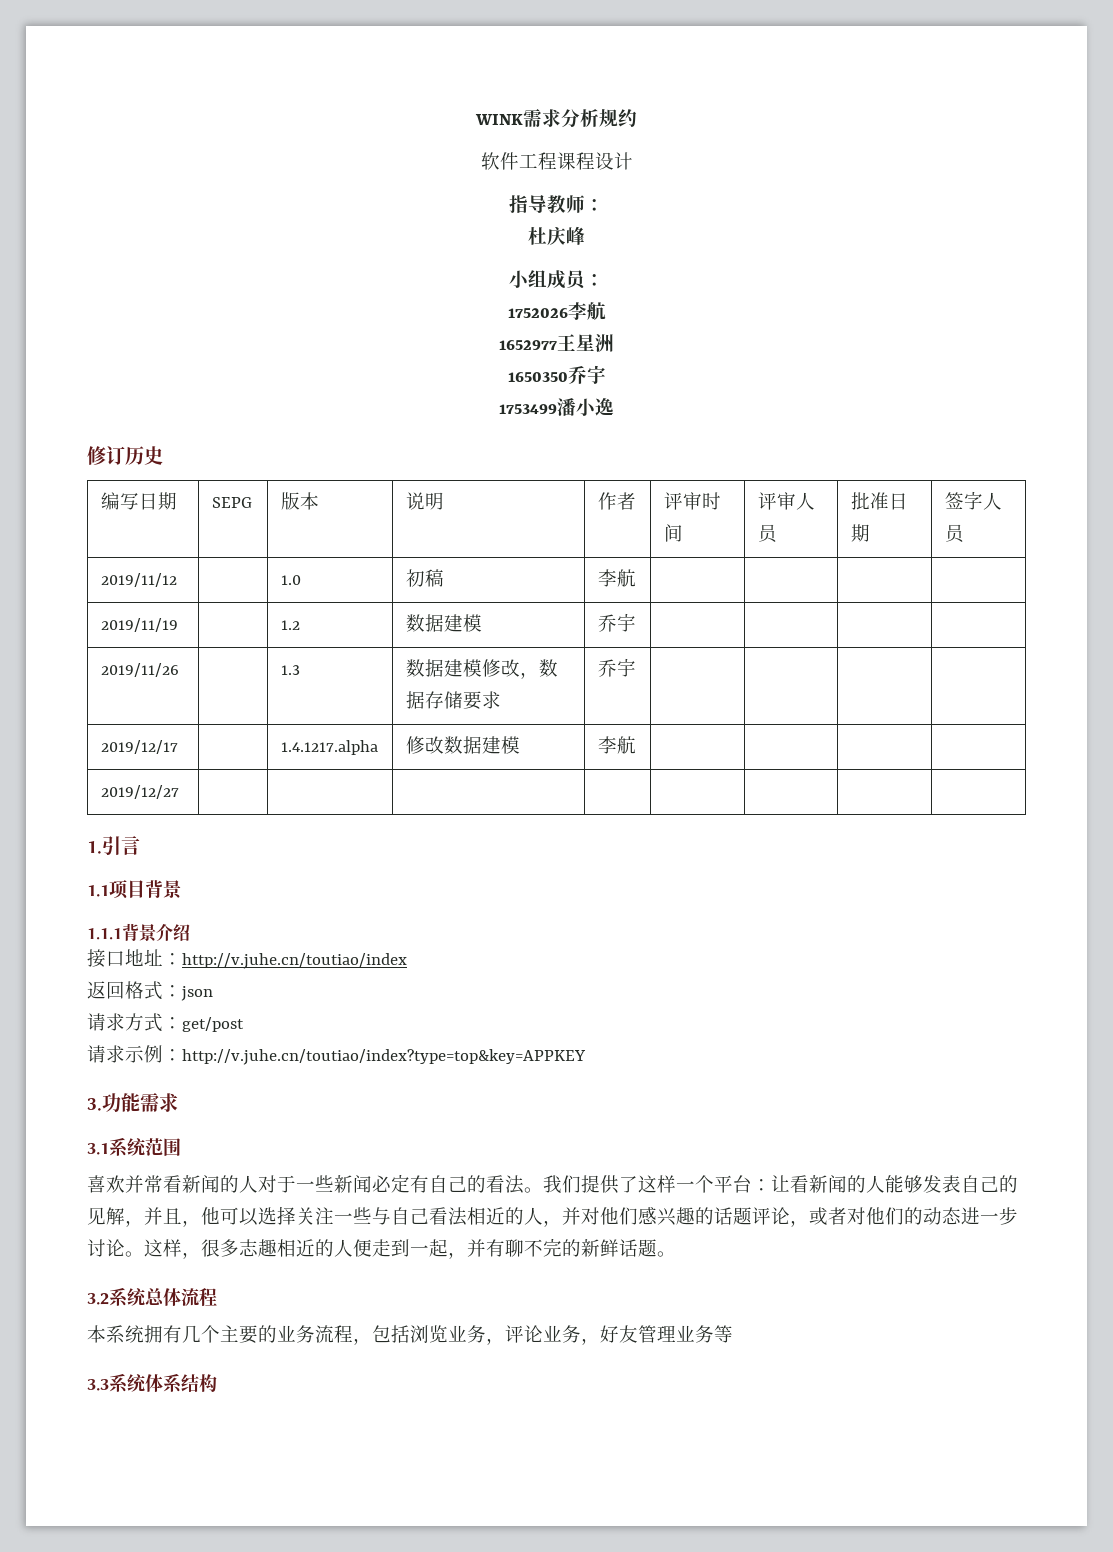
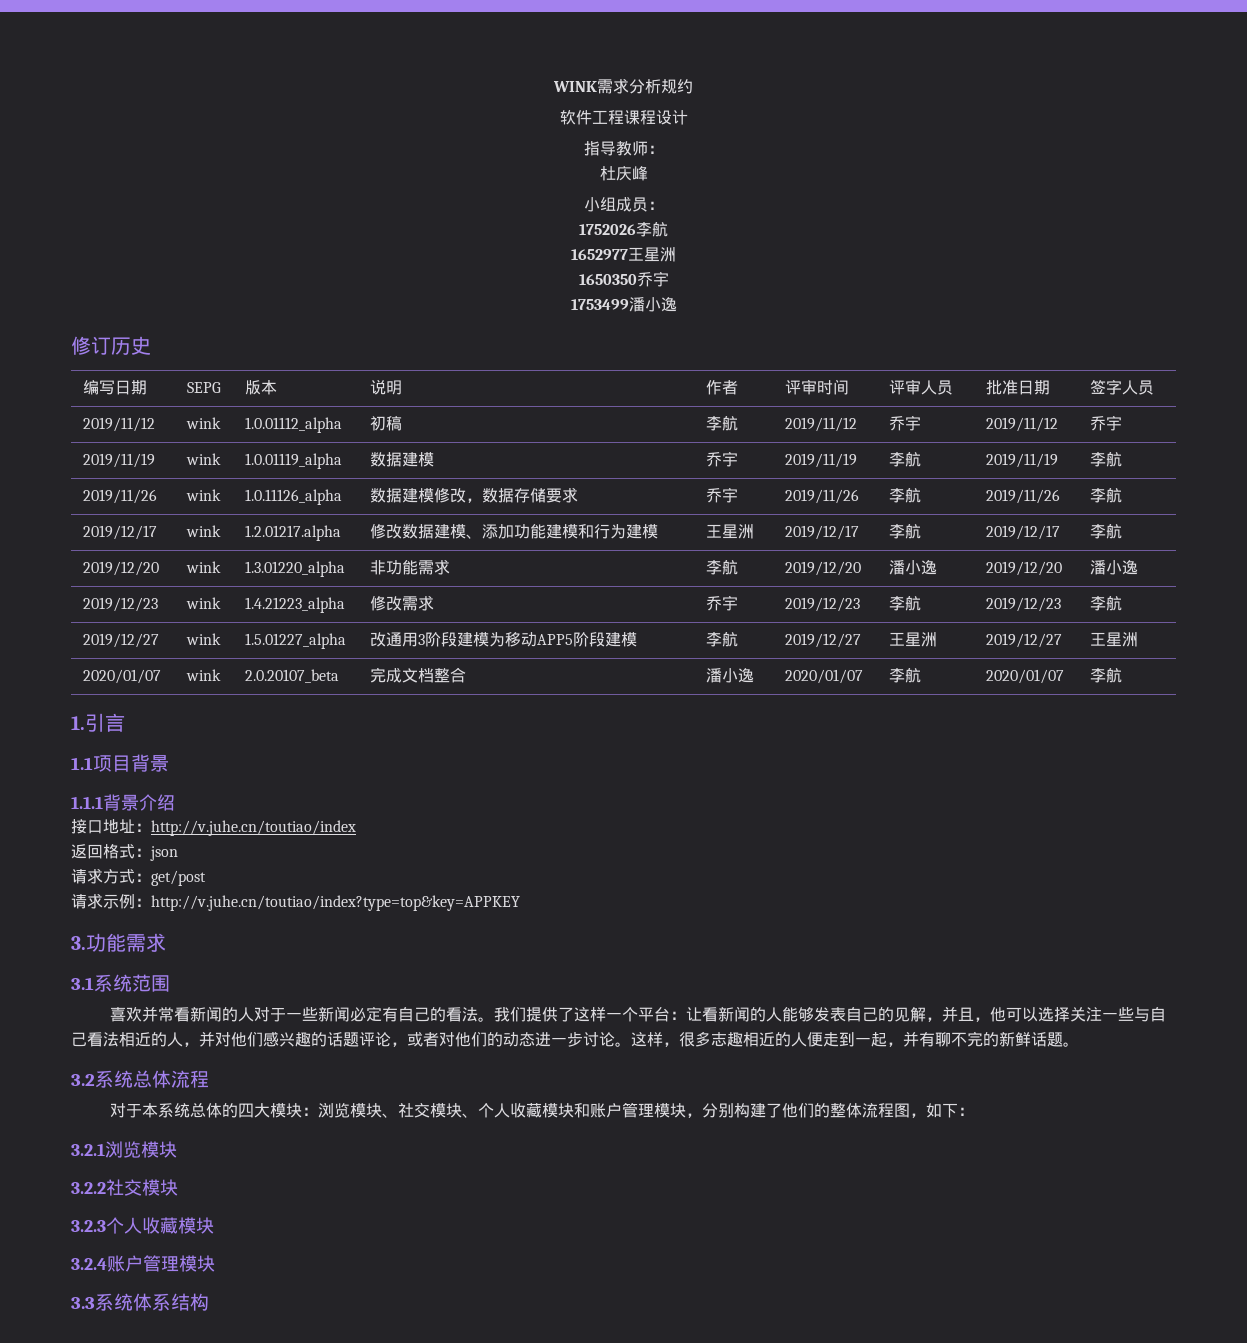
[280,575,301,585] | 1.0 -> [185,417,221,429] [244,417,342,433] wink | 1.0.01112_alpha
[100,618,178,632] [280,620,300,630] | | | // 2019/11/19 | | 1.2 -> [784,417,857,432] [888,415,921,431] [985,417,1058,432] [1089,415,1122,431] [82,453,155,468] [185,453,221,465] [244,453,342,469] 2019/11/12 | 乔宇 | 2019/11/12 | 乔宇 // 2019/11/19 | wink | 1.0.01119_alpha
[100,663,179,677] [280,665,300,675] | | | // 2019/11/26 | | 1.3 -> [784,453,857,468] [888,451,921,467] [985,453,1058,468] [1089,451,1122,467] [82,489,157,504] [185,489,221,501] [244,489,342,505] 2019/11/19 | 李航 | 2019/11/19 | 李航 // 2019/11/26 | wink | 1.0.11126_alpha
[100,740,178,754] [280,740,378,755] | | | // 2019/12/17 | | 1.4.1217.alpha -> [784,489,859,504] [888,487,921,503] [985,489,1060,504] [1089,487,1122,503] [82,525,157,540] [185,525,221,537] [244,525,341,541] 2019/11/26 | 李航 | 2019/11/26 | 李航 // 2019/12/17 | wink | 1.2.01217.alpha
[597,736,636,754] [100,785,179,799] | 李航 | | | | // 2019/12/27 | | | | | | | | -> [465,524,658,539] [705,524,754,539] [784,525,859,540] [888,523,921,539] [985,525,1060,540] [1089,523,1122,539] [82,561,159,576] [185,561,221,573] [244,561,345,577] [369,559,450,575] [705,559,738,575] [784,561,861,576] [888,560,937,575] [985,561,1062,576] [1089,560,1138,575] [82,597,158,612] [185,597,221,609] [244,597,345,613] [369,595,434,611] [705,595,738,611] [784,597,860,612] [888,595,921,611] [985,597,1061,612] [1089,595,1122,611] [82,633,159,648] [185,633,221,645] [244,633,346,649] [369,632,637,647] [705,631,738,647] [784,633,861,648] [888,632,937,647] [985,633,1062,648] [1089,632,1138,647] [82,669,161,684] [185,669,221,681] [244,669,339,683] [369,667,466,683] [705,668,754,683] [784,669,863,684] [888,667,921,683] [985,669,1064,684] [1089,667,1122,683] 、添加功能建模和行为建模 | 王星洲 | 2019/12/17 | 李航 | 2019/12/17 | 李航 // 2019/12/20 | wink | 1.3.01220_alpha | 非功能需求 | 李航 | 2019/12/20 | 潘小逸 | 2019/12/20 | 潘小逸 // 2019/12/23 | wink | 1.4.21223_alpha | 修改需求 | 乔宇 | 2019/12/23 | 李航 | 2019/12/23 | 李航 // 2019/12/27 | wink | 1.5.01227_alpha | 改通用3阶段建模为移动APP5阶段建模 | 李航 | 2019/12/27 | 王星洲 | 2019/12/27 | 王星洲 // 2020/01/07 | wink | 2.0.20107_beta | 完成文档整合 | 潘小逸 | 2020/01/07 | 李航 | 2020/01/07 | 李航
[87,1325,733,1345] 本系统拥有几个主要的业务流程，包括浏览业务，评论业务，好友管理业务等 -> [109,1102,974,1118] [71,1141,177,1158] [71,1179,178,1196] [71,1217,214,1234] [71,1255,215,1272] 对于本系统总体的四大模块：浏览模块、社交模块、个人收藏模块和账户管理模块，分别构建了他们的整体流程图，如下： // 3.2.1浏览模块 // 3.2.2社交模块 // 3.2.3个人收藏模块 // 3.2.4账户管理模块

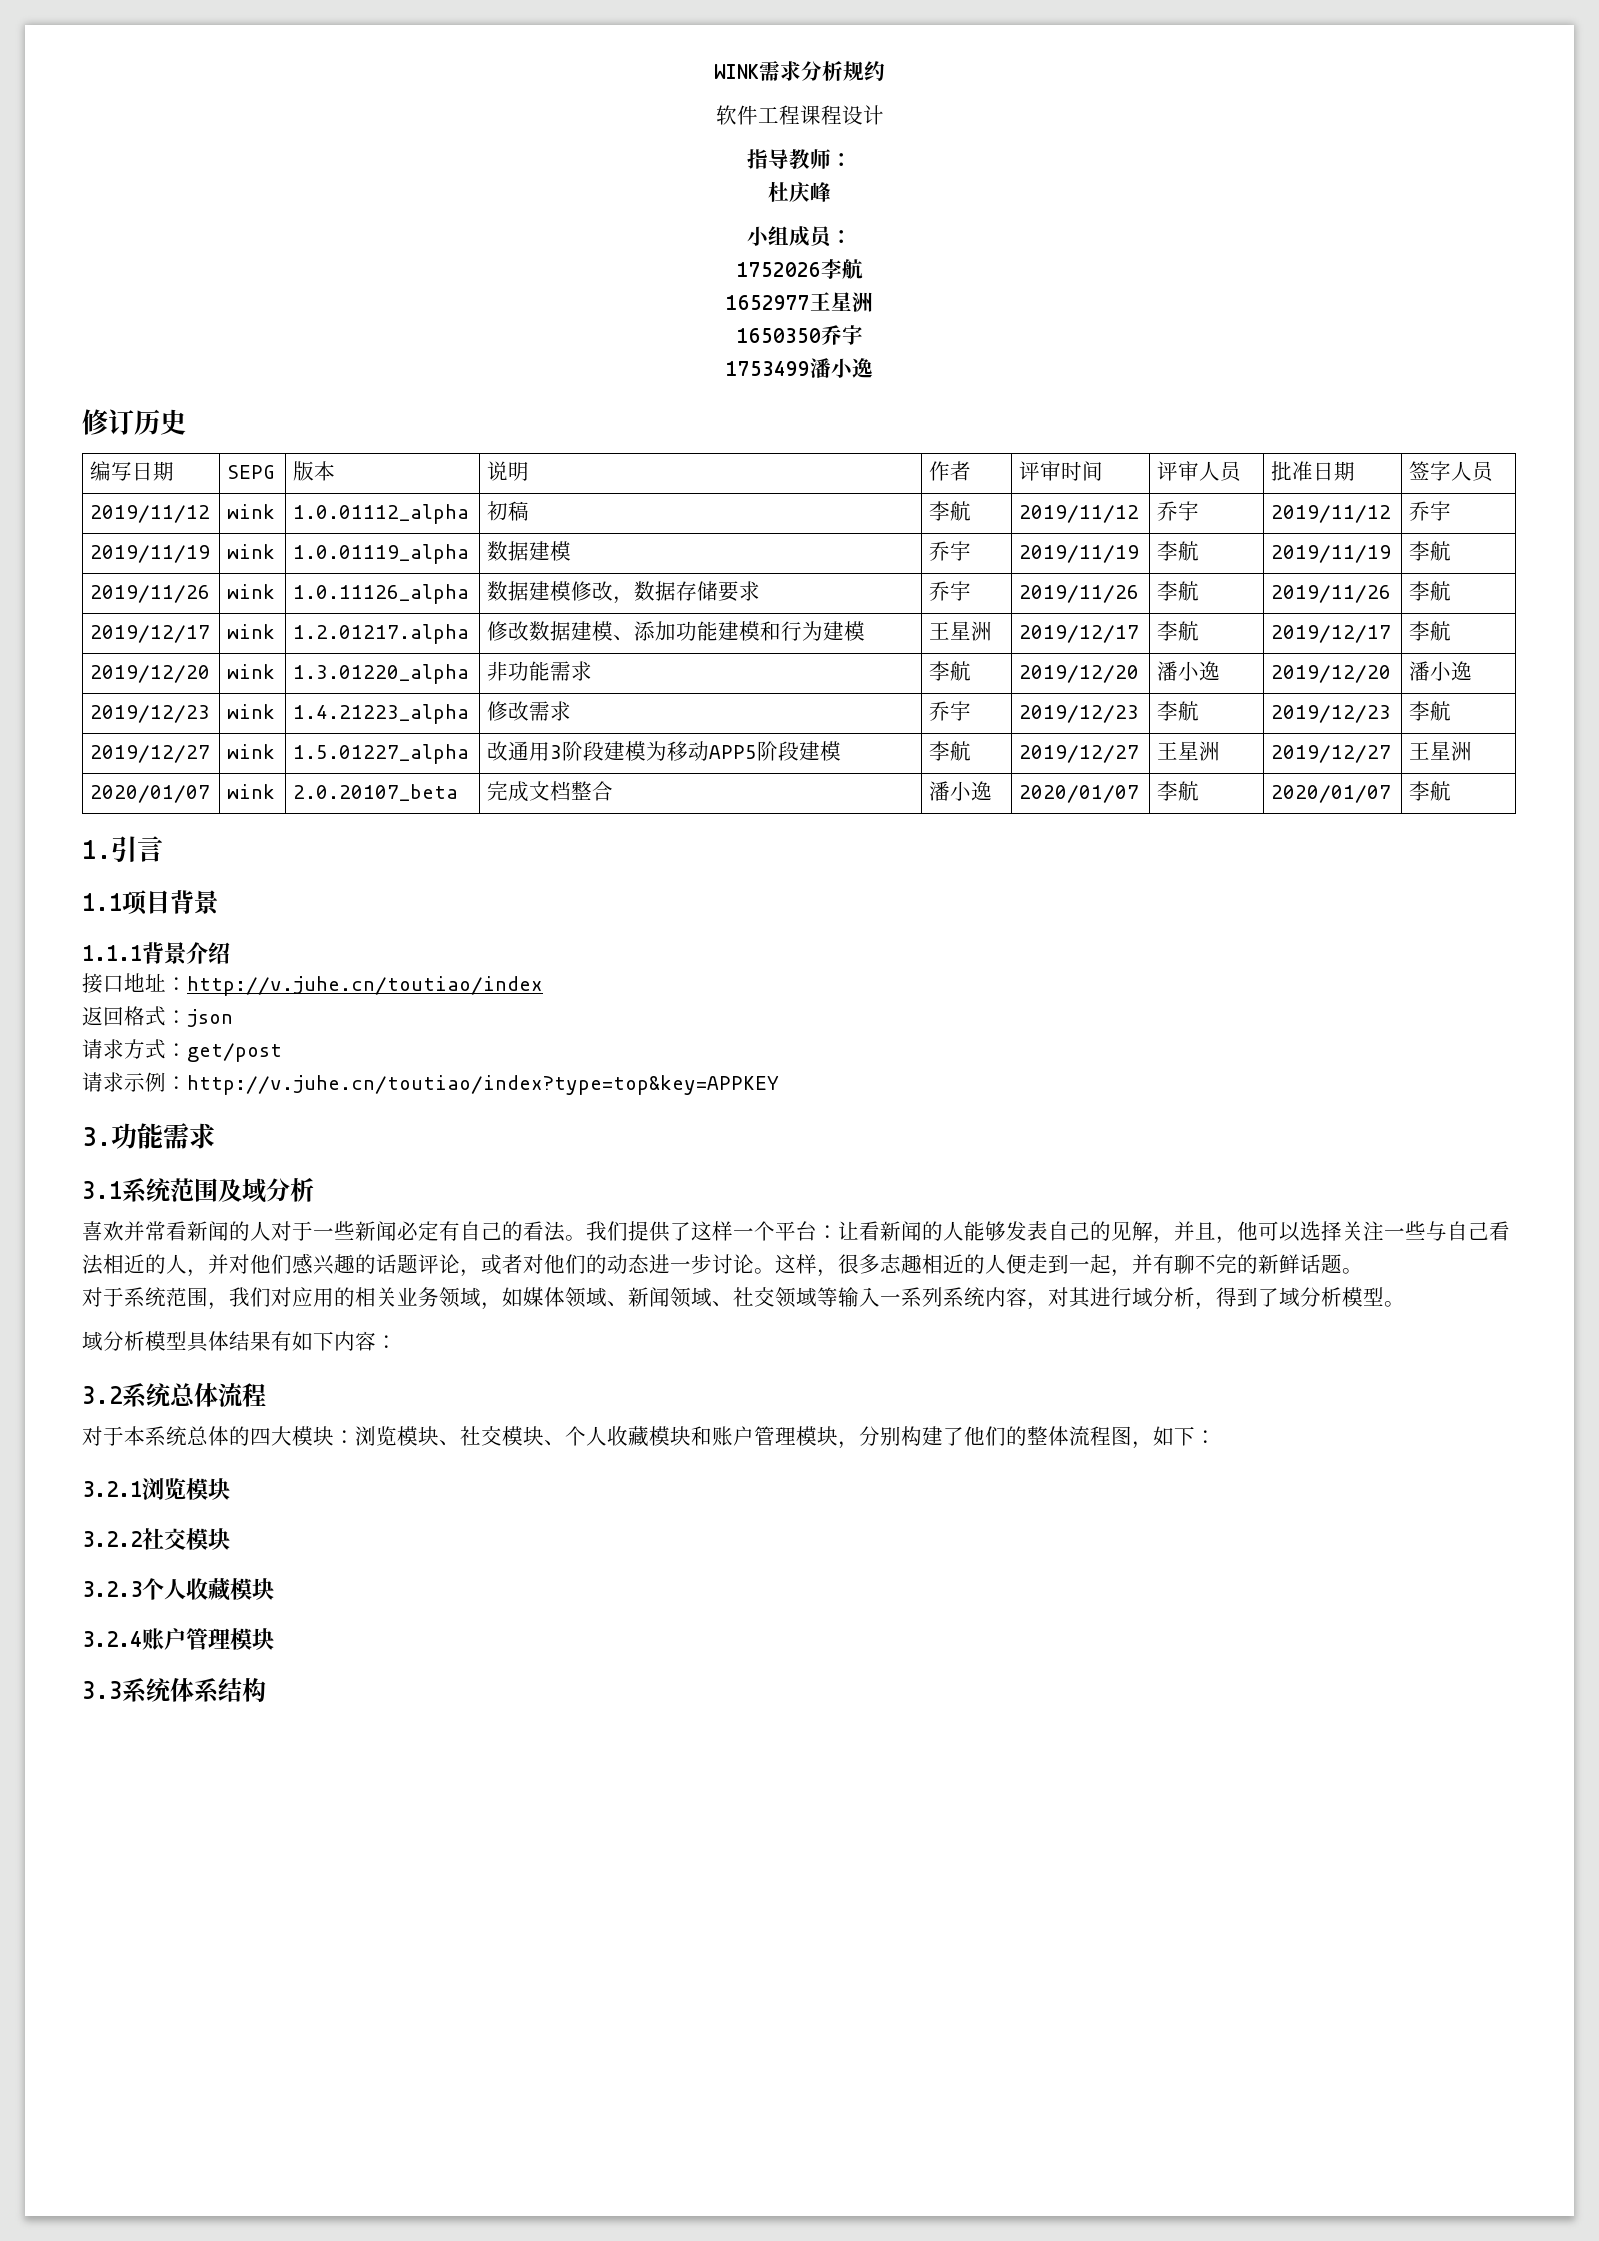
(170, 983) none -> [218,1177,314,1203] 及域分析
(1079, 1044) none -> [82,1287,1405,1310] [82,1331,397,1352] // 对于系统范围，我们对应用的相关业务领域，如媒体领域、新闻领域、社交领域等输入一系列系统内容，对其进行域分析，得到了域分析模型。 // 域分析模型具体结果有如下内容：

